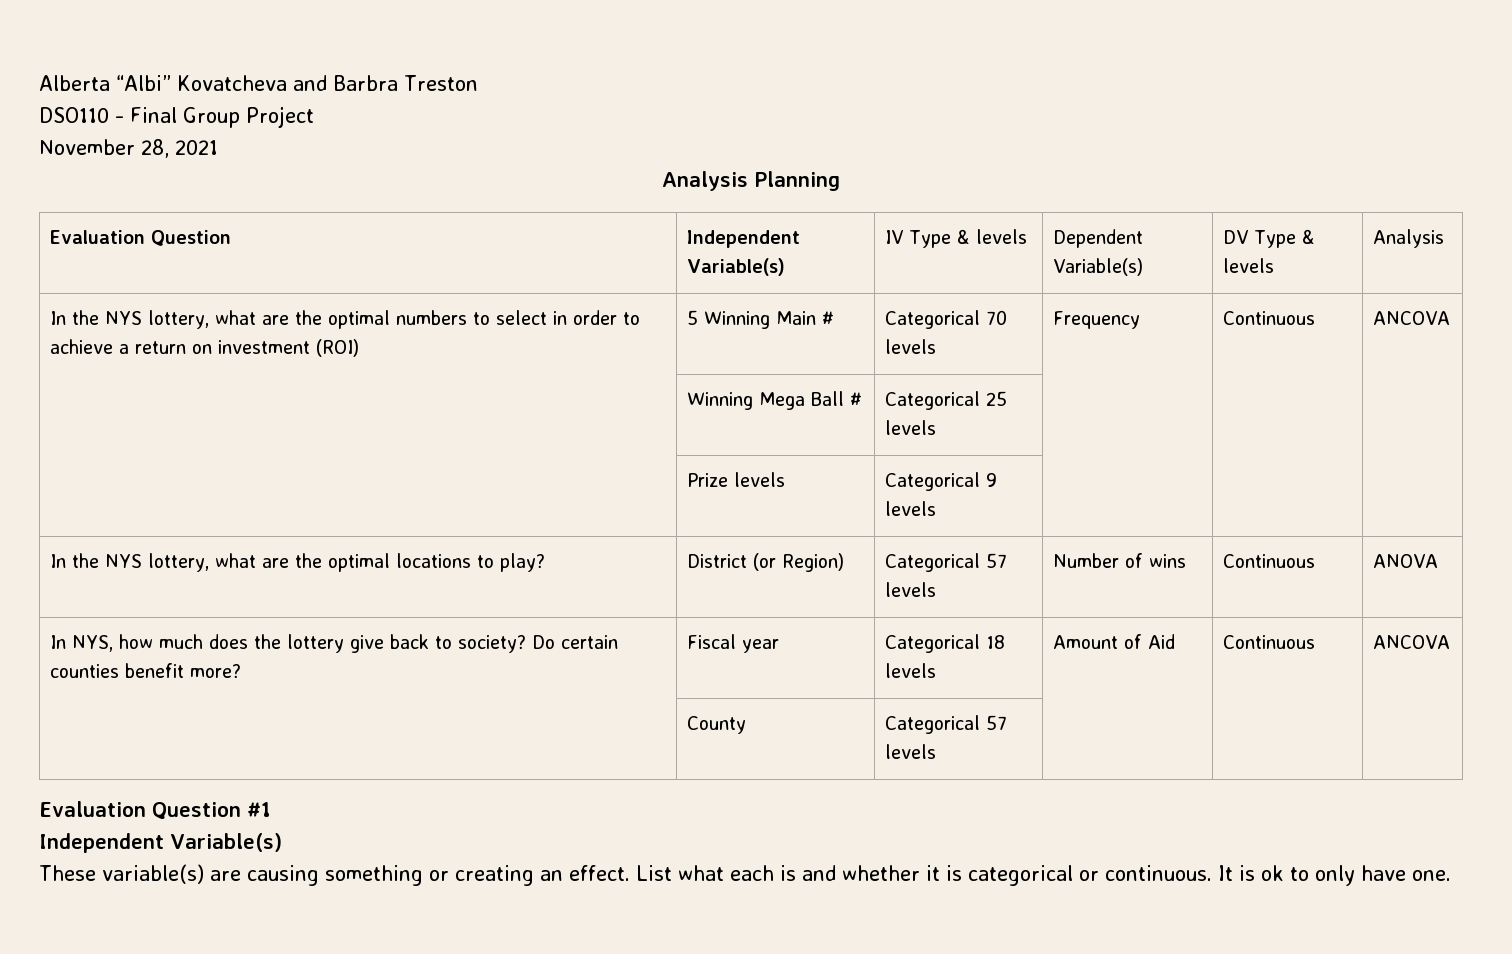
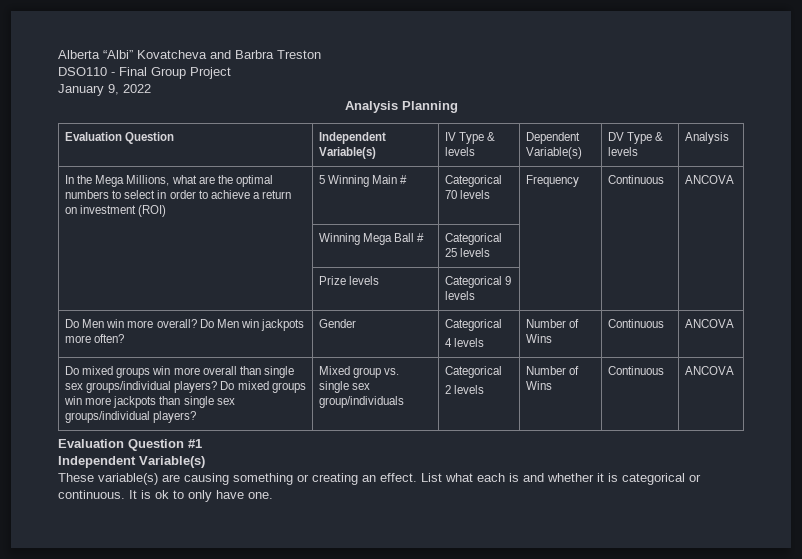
[39,139,218,158] November 28, 2021 -> [58,84,151,96] January 9, 2022
[104,310,209,329] NYS lottery, -> [95,175,170,187] Mega Millions,
[49,553,545,572] [686,553,844,572] [884,553,1007,572] [884,582,936,597] [1052,553,1186,568] [1222,554,1315,568] [1372,554,1438,568] [49,634,618,653] [49,663,241,678] [686,634,779,653] [884,634,1005,653] [884,663,936,678] [1052,634,1175,649] [1222,635,1315,649] [1372,635,1450,649] [686,716,746,734] [884,715,1007,734] [884,744,936,759] In the NYS lottery, what are the optimal locations to play? | District (or Region) | Categorical 57 levels | Number of wins | Continuous | ANOVA // In NYS, how much does the lottery give back to society? Do certain counties benefit more? | Fiscal year | Categorical 18 levels | Amount of Aid | Continuous | ANCOVA // | County | Categorical 57 levels | | | -> [65,319,304,331] [65,334,125,343] [319,319,357,328] [445,319,503,331] [445,338,485,347] [526,319,580,328] [526,334,553,343] [608,319,665,328] [685,319,735,328] [65,366,294,378] [65,381,306,393] [64,396,235,408] [65,411,197,423] [319,366,400,378] [319,381,371,393] [319,396,405,408] [445,366,503,378] [445,385,485,394] [526,366,580,375] [526,381,553,390] [608,366,665,375] [685,366,735,375] Do Men win more overall? Do Men win jackpots more often? | Gender | Categorical // 4 levels | Number of Wins | Continuous | ANCOVA // Do mixed groups win more overall than single sex groups/individual players? Do mixed groups win more jackpots than single sex groups/individual players? | Mixed group vs. single sex group/individuals | Categorical // 2 levels | Number of Wins | Continuous | ANCOVA

